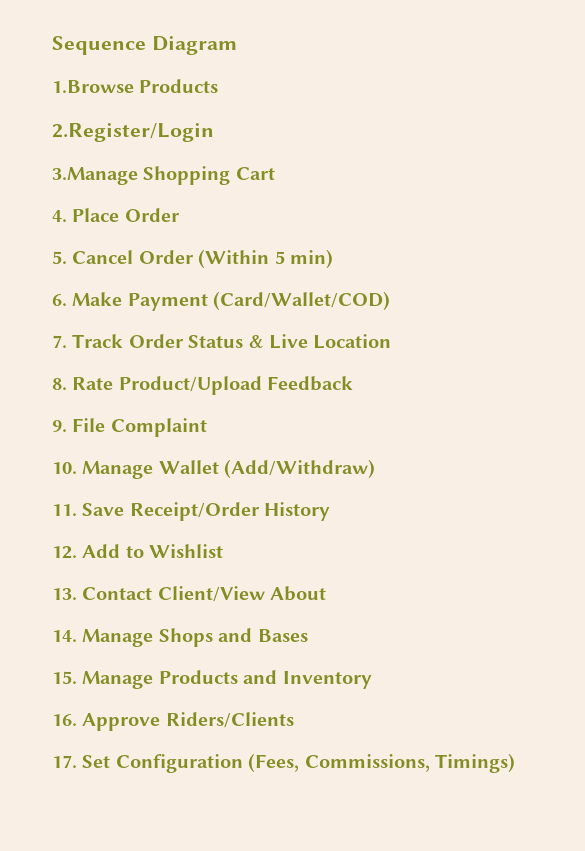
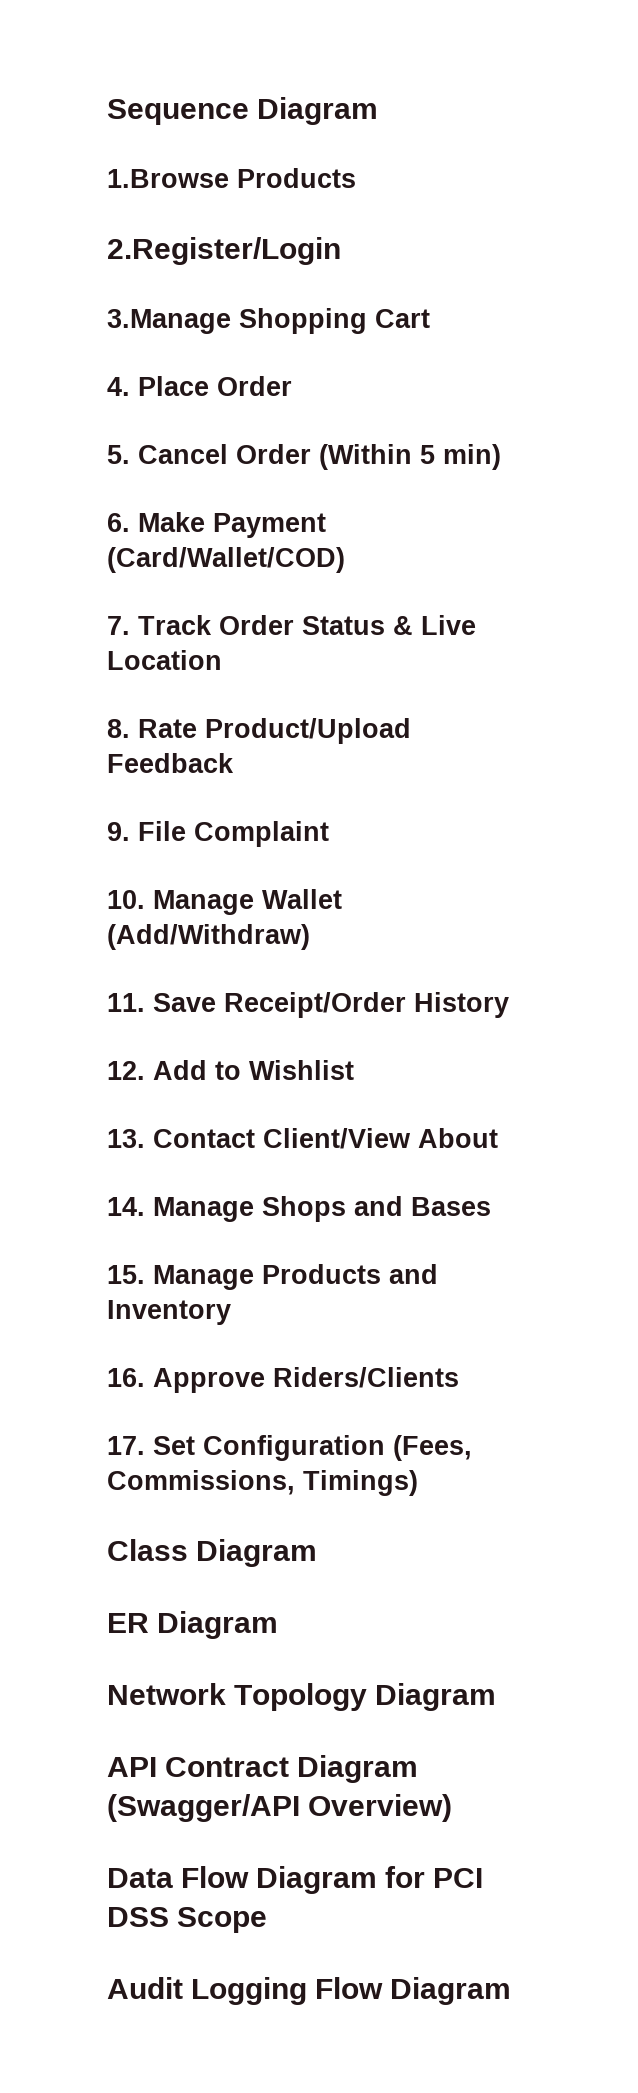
(515, 763) none -> [107,1539,318,1567] [107,1611,279,1639] [107,1683,497,1711] [107,1755,419,1783] [107,1794,453,1822] [107,1866,484,1894] [107,1907,268,1933] [107,1977,512,2005] // Class Diagram // ER Diagram // Network Topology Diagram // API Contract Diagram (Swagger/API Overview) // Data Flow Diagram for PCI DSS Scope // Audit Logging Flow Diagram

